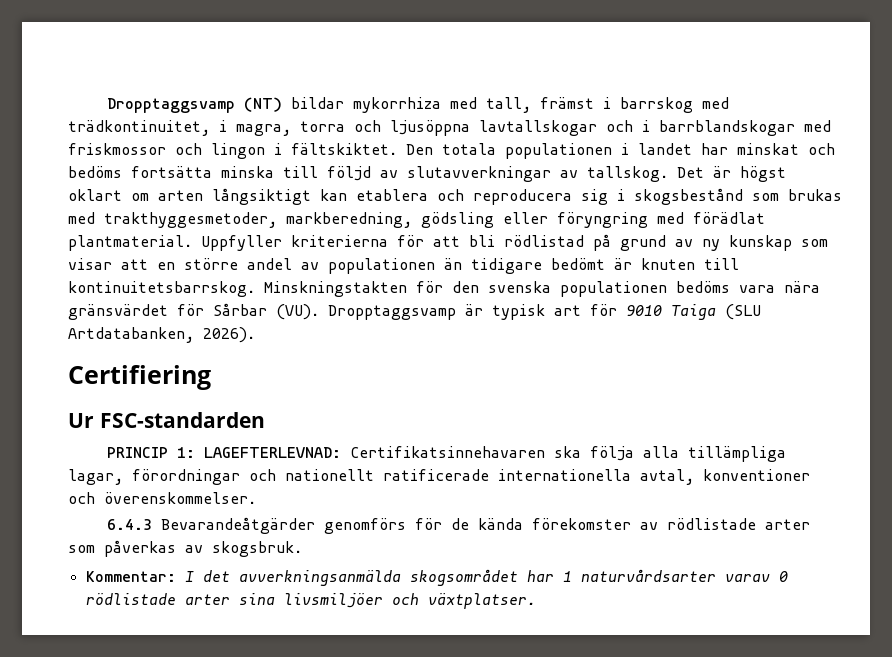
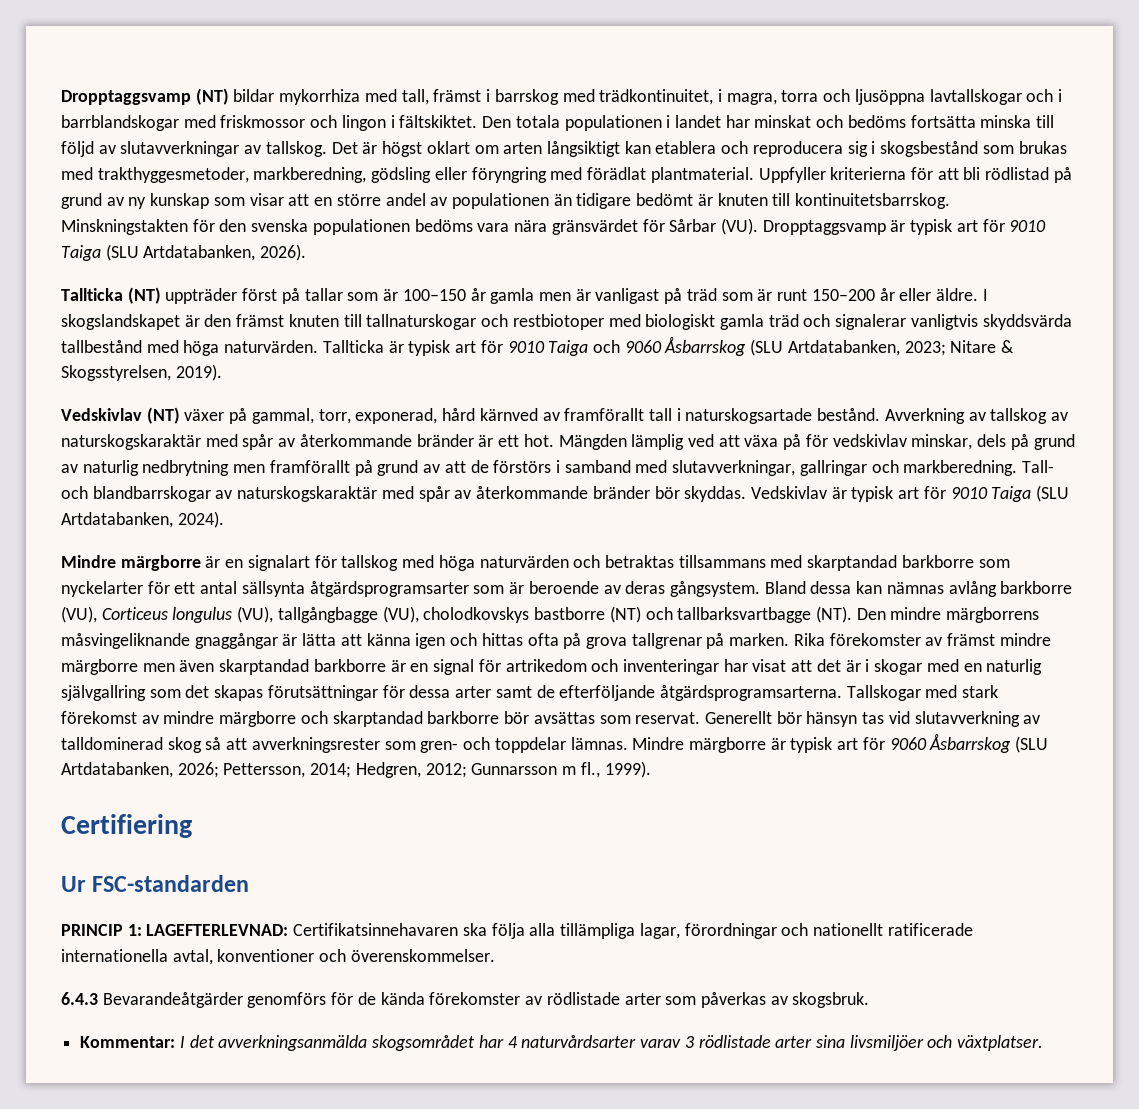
(255, 335) none -> [61,287,988,304] [61,314,1072,330] [61,336,1015,356] [61,364,222,381] [61,407,1069,424] [61,434,1075,450] [61,460,1055,476] [61,485,1070,502] [61,511,224,528] [61,555,1010,571] [61,581,1073,597] [61,606,1040,623] [61,633,1051,649] [61,659,1043,675] [61,685,999,701] [61,711,1041,727] [61,733,1049,753] [61,761,651,778] // Tallticka (NT) uppträder först på tallar som är 100–150 år gamla men är vanligast på träd som är runt 150–200 år eller äldre. I skogslandskapet är den främst knuten till tallnaturskogar och restbiotoper med biologiskt gamla träd och signalerar vanligtvis skyddsvärda tallbestånd med höga naturvärden. Tallticka är typisk art för 9010 Taiga och 9060 Åsbarrskog (SLU Artdatabanken, 2023; Nitare & Skogsstyrelsen, 2019). // Vedskivlav (NT) växer på gammal, torr, exponerad, hård kärnved av framförallt tall i naturskogsartade bestånd. Avverkning av tallskog av naturskogskaraktär med spår av återkommande bränder är ett hot. Mängden lämplig ved att växa på för vedskivlav minskar, dels på grund av naturlig nedbrytning men framförallt på grund av att de förstörs i samband med slutavverkningar, gallringar och markberedning. Tall- och blandbarrskogar av naturskogskaraktär med spår av återkommande bränder bör skyddas. Vedskivlav är typisk art för 9010 Taiga (SLU Artdatabanken, 2024). // Mindre märgborre är en signalart för tallskog med höga naturvärden och betraktas tillsammans med skarptandad barkborre som nyckelarter för ett antal sällsynta åtgärdsprogramsarter som är beroende av deras gångsystem. Bland dessa kan nämnas avlång barkborre (VU), Corticeus longulus (VU), tallgångbagge (VU), cholodkovskys bastborre (NT) och tallbarksvartbagge (NT). Den mindre märgborrens måsvingeliknande gnaggångar är lätta att känna igen och hittas ofta på grova tallgrenar på marken. Rika förekomster av främst mindre märgborre men även skarptandad barkborre är en signal för artrikedom och inventeringar har visat att det är i skogar med en naturlig självgallring som det skapas förutsättningar för dessa arter samt de efterföljande åtgärdsprogramsarterna. Tallskogar med stark förekomst av mindre märgborre och skarptandad barkborre bör avsättas som reservat. Generellt bör hänsyn tas vid slutavverkning av talldominerad skog så att avverkningsrester som gren- och toppdelar lämnas. Mindre märgborre är typisk art för 9060 Åsbarrskog (SLU Artdatabanken, 2026; Pettersson, 2014; Hedgren, 2012; Gunnarsson m fl., 1999).
[562,571,572,582] 1 -> [507,1036,518,1048] 4
[778,571,788,582] 0 -> [684,1036,694,1048] 3

